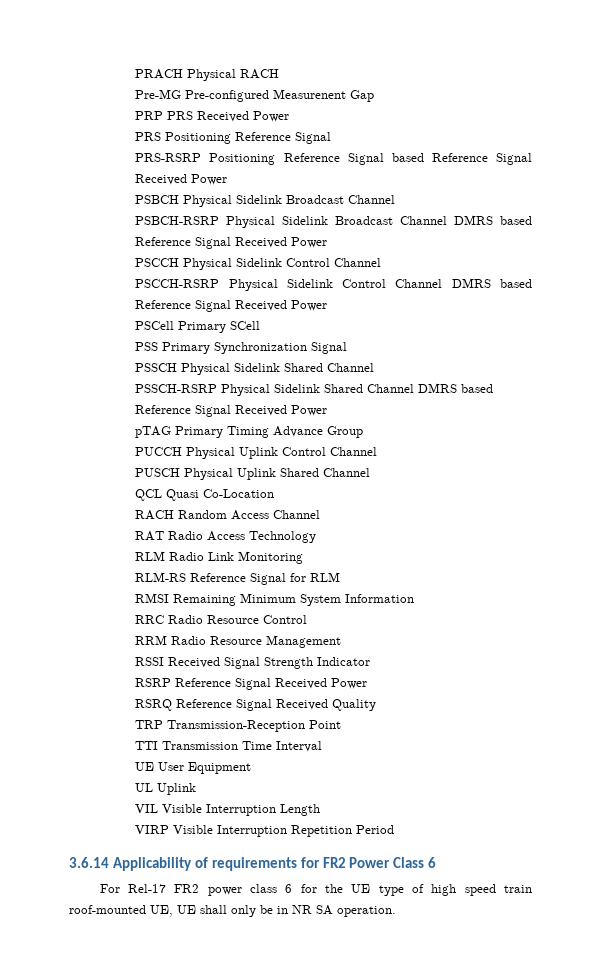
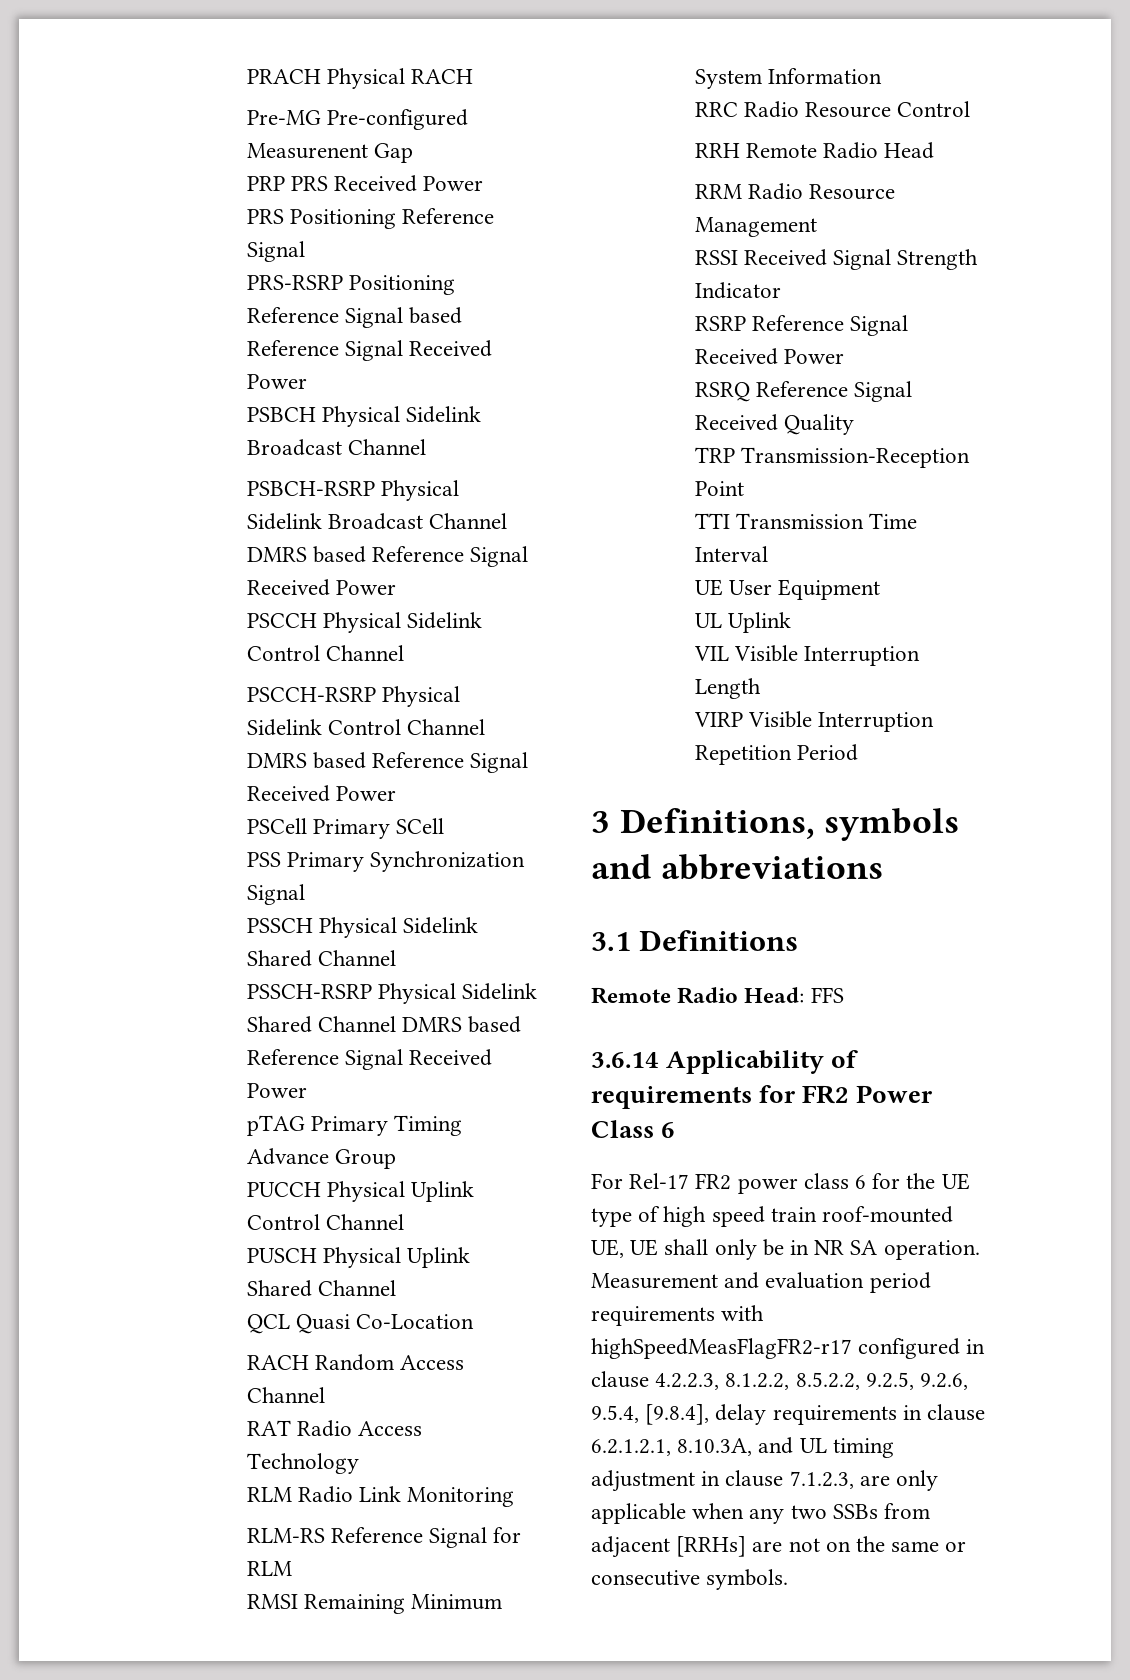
(308, 619) none -> [694,142,935,159] // RRH Remote Radio Head
(395, 829) none -> [591,808,960,841] [591,854,883,880] [591,930,799,951] [591,987,844,1004] // 3 Definitions, symbols and abbreviations // 3.1 Definitions // Remote Radio Head: FFS
(396, 911) none -> [591,1272,931,1293] [591,1305,765,1326] [591,1338,986,1359] [591,1371,969,1390] [591,1404,986,1425] [591,1437,894,1458] [591,1470,939,1492] [591,1503,931,1524] [591,1536,967,1558] [591,1569,789,1590] Measurement and evaluation period requirements with highSpeedMeasFlagFR2-r17 configured in clause 4.2.2.3, 8.1.2.2, 8.5.2.2, 9.2.5, 9.2.6, 9.5.4, [9.8.4], delay requirements in clause 6.2.1.2.1, 8.10.3A, and UL timing adjustment in clause 7.1.2.3, are only applicable when any two SSBs from adjacent [RRHs] are not on the same or consecutive symbols.

